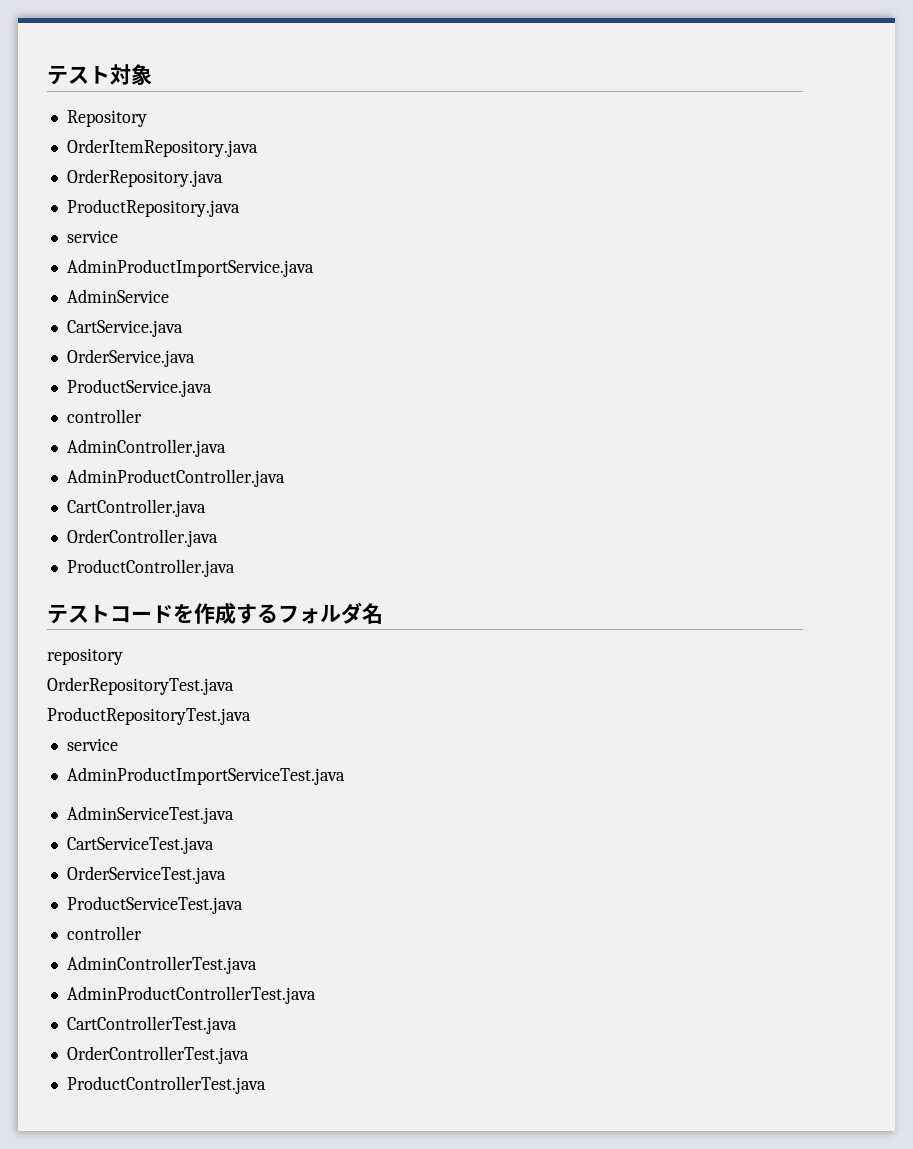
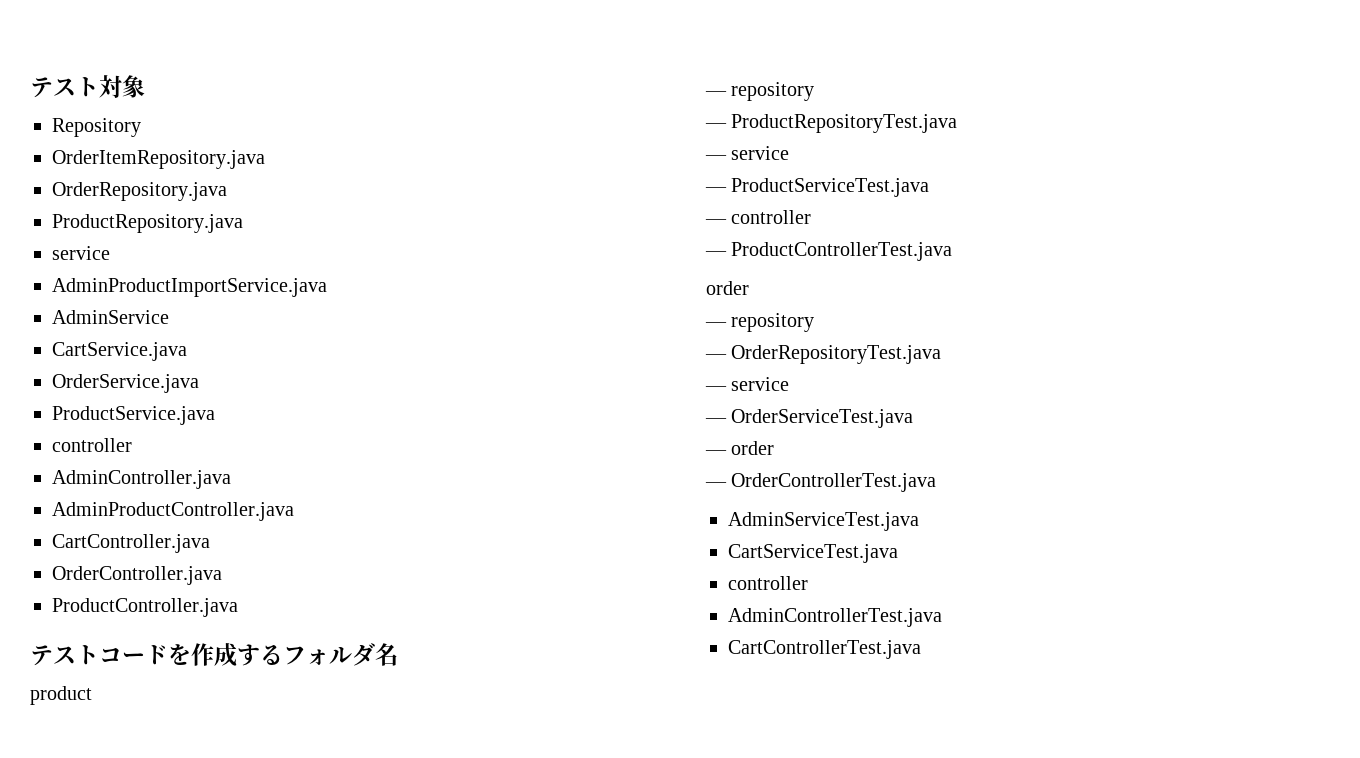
[47,648,123,665] repository // -> [30,686,92,705] [705,82,815,101] [705,114,958,133] [705,146,790,160] [705,178,930,197] [705,210,812,224] [705,242,953,261] [706,281,749,295] [705,313,815,332] [705,354,727,359] product // ― repository // ― ProductRepositoryTest.java // ― service // ― ProductServiceTest.java // ― controller // ― ProductControllerTest.java // order // ― repository // ―
[47,707,251,725] [66,738,118,751] [66,767,345,785] ProductRepositoryTest.java // service // AdminProductImportServiceTest.java -> [705,377,790,391] [705,409,914,428] [705,441,775,455] [705,473,937,492] ― service // ― OrderServiceTest.java // ― order // ― OrderControllerTest.java
[66,866,226,884] [66,896,243,914] // OrderServiceTest.java // ProductServiceTest.java -> (898, 553) none
[66,986,316,1004] // AdminProductControllerTest.java -> (942, 617) none
[66,1046,249,1064] [66,1076,266,1094] // OrderControllerTest.java // ProductControllerTest.java -> (921, 649) none

